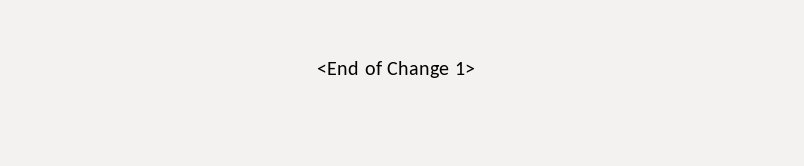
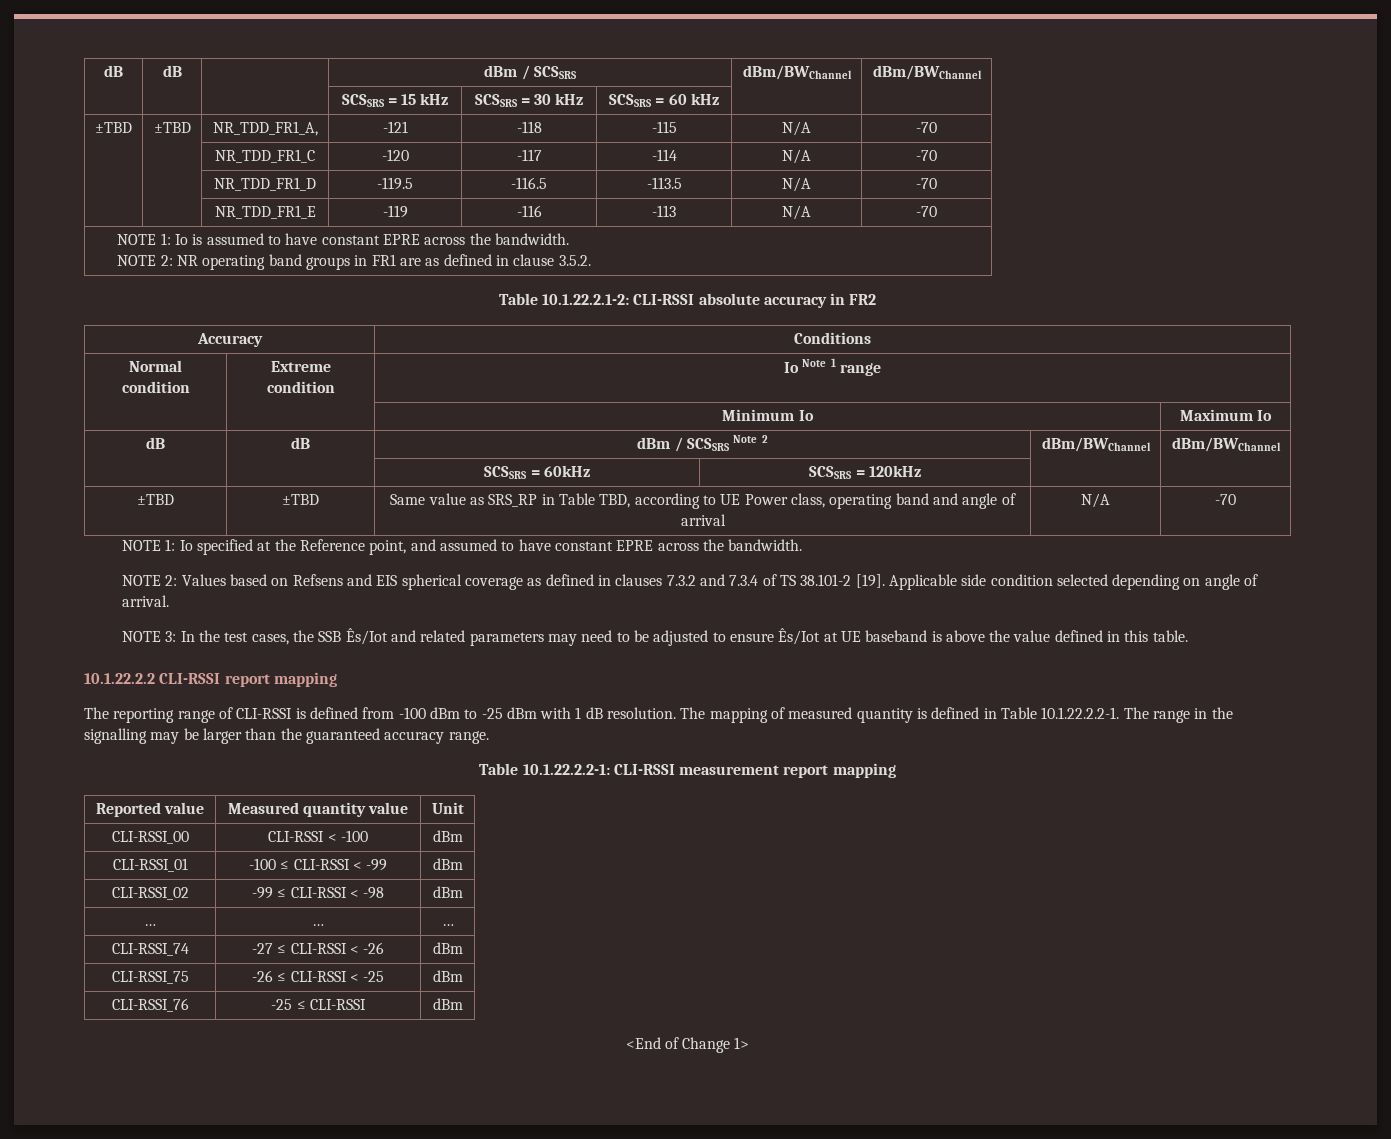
(317, 68) none -> [104,65,123,77] [162,65,182,77] [484,65,577,80] [742,65,852,80] [872,65,982,80] [341,93,449,107] [474,93,584,107] [609,93,719,107] [95,122,132,133] [153,122,191,133] [212,121,318,136] [382,121,408,133] [516,121,542,133] [651,121,677,133] [782,121,811,136] [916,122,937,133] [215,149,315,163] [381,149,409,161] [516,149,542,161] [651,149,677,161] [782,149,811,164] [916,150,937,161] [214,177,316,191] [377,177,413,190] [511,177,547,189] [646,177,682,189] [782,177,811,192] [916,178,937,189] [214,205,316,219] [382,205,408,218] [516,205,542,217] [652,205,676,217] [782,205,811,220] [916,206,937,217] [117,233,569,245] [117,254,591,270] [498,293,877,308] [196,333,263,347] [794,332,871,344] [129,360,182,372] [121,381,190,393] [270,361,331,372] [266,381,335,393] [784,358,881,376] [722,409,814,421] [1179,409,1273,421] [146,437,165,449] [291,437,310,449] [637,435,768,452] [1041,437,1151,452] [1171,437,1281,452] [484,465,590,479] [809,465,921,479] [137,494,174,505] [282,494,319,505] [390,493,1016,509] [680,514,726,526] [1081,493,1110,508] [1215,494,1236,505] [122,539,803,555] [122,574,1259,590] [122,595,170,607] [122,628,1188,646] [84,672,337,687] [84,707,1233,723] [84,728,489,744] [479,763,896,778] [95,802,205,817] [227,802,409,817] [431,802,464,814] [111,831,189,844] [268,830,368,842] [432,830,463,842] [112,858,188,872] [248,858,388,871] [432,858,463,870] [111,887,189,900] [251,887,385,899] [432,886,463,898] [144,924,156,926] [312,924,324,926] [441,924,454,926] [111,943,189,956] [251,942,385,954] [432,942,463,954] [111,971,189,984] [251,970,385,982] [432,970,463,982] [111,998,189,1012] [271,999,366,1010] [432,998,463,1010] dB | dB | | dBm / SCSSRS | dBm/BWChannel | dBm/BWChannel // | | | SCSSRS = 15 kHz | SCSSRS = 30 kHz | SCSSRS = 60 kHz | | // ±TBD | ±TBD | NR_TDD_FR1_A, | -121 | -118 | -115 | N/A | -70 // | | NR_TDD_FR1_C | -120 | -117 | -114 | N/A | -70 // | | NR_TDD_FR1_D | -119.5 | -116.5 | -113.5 | N/A | -70 // | | NR_TDD_FR1_E | -119 | -116 | -113 | N/A | -70 // NOTE 1: Io is assumed to have constant EPRE across the bandwidth. // NOTE 2: NR operating band groups in FR1 are as defined in clause 3.5.2. // Table 10.1.22.2.1-2: CLI-RSSI absolute accuracy in FR2 // Accuracy | Conditions // Normal condition | Extreme condition | Io Note 1 range // | | Minimum Io | Maximum Io // dB | dB | dBm / SCSSRS Note 2 | dBm/BWChannel | dBm/BWChannel // | | SCSSRS = 60kHz | SCSSRS = 120kHz | | // ±TBD | ±TBD | Same value as SRS_RP in Table TBD, according to UE Power class, operating band and angle of arrival | N/A | -70 // NOTE 1: Io specified at the Reference point, and assumed to have constant EPRE across the bandwidth. // NOTE 2: Values based on Refsens and EIS spherical coverage as defined in clauses 7.3.2 and 7.3.4 of TS 38.101-2 [19]. Applicable side condition selected depending on angle of arrival. // NOTE 3: In the test cases, the SSB Ês/Iot and related parameters may need to be adjusted to ensure Ês/Iot at UE baseband is above the value defined in this table. // 10.1.22.2.2 CLI-RSSI report mapping // The reporting range of CLI-RSSI is defined from -100 dBm to -25 dBm with 1 dB resolution. The mapping of measured quantity is defined in Table 10.1.22.2.2-1. The range in the signalling may be larger than the guaranteed accuracy range. // Table 10.1.22.2.2-1: CLI-RSSI measurement report mapping // Reported value | Measured quantity value | Unit // CLI-RSSI_00 | CLI-RSSI < -100 | dBm // CLI-RSSI_01 | -100 ≤ CLI-RSSI < -99 | dBm // CLI-RSSI_02 | -99 ≤ CLI-RSSI < -98 | dBm // … | … | … // CLI-RSSI_74 | -27 ≤ CLI-RSSI < -26 | dBm // CLI-RSSI_75 | -26 ≤ CLI-RSSI < -25 | dBm // CLI-RSSI_76 | -25 ≤ CLI-RSSI | dBm //

